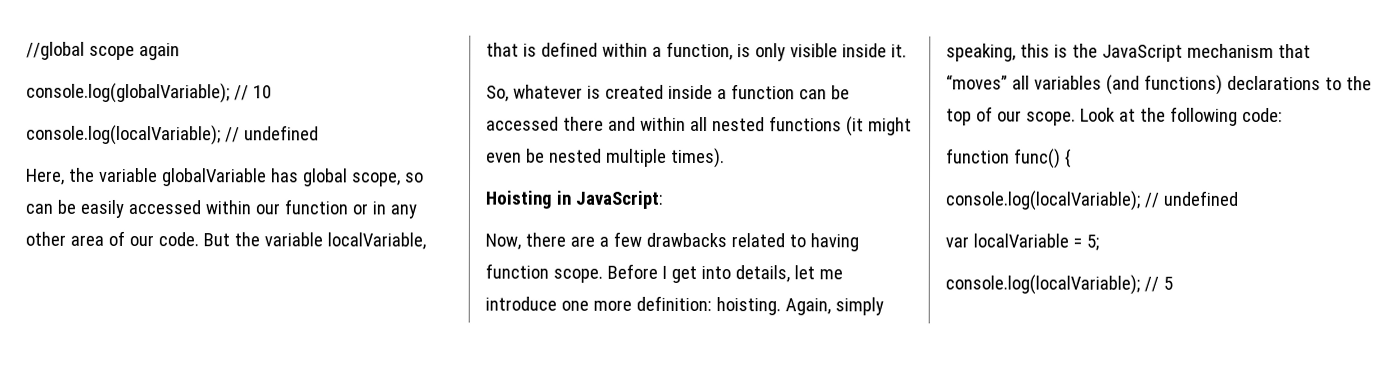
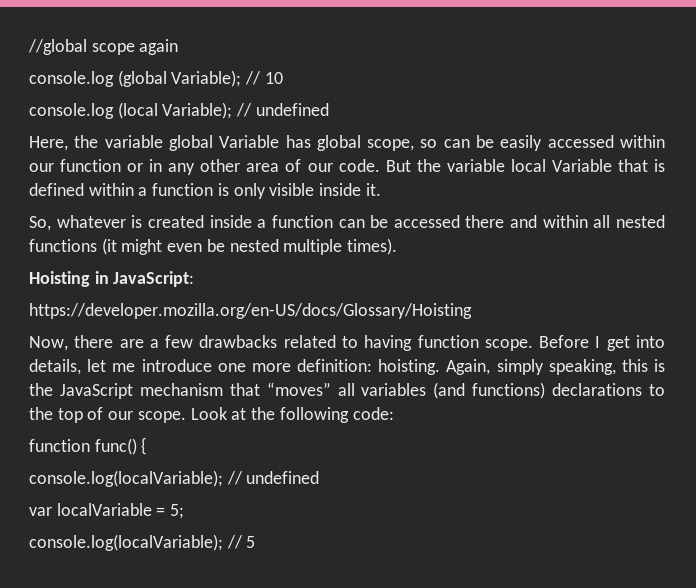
[26,82,230,104] console.log(globalVariable); -> [29,70,242,87] console.log (global Variable);
[26,124,221,146] console.log(localVariable); -> [29,102,233,119] console.log (local Variable);
[160,168,267,187] globalVariable -> [168,135,280,151] global Variable
[326,232,426,250] localVariable, -> [510,159,612,172] local Variable
[665,41,733,61] function, -> [152,183,214,196] function
(663, 199) none -> [29,303,472,319] // https://developer.mozilla.org/en-US/docs/Glossary/Hoisting

